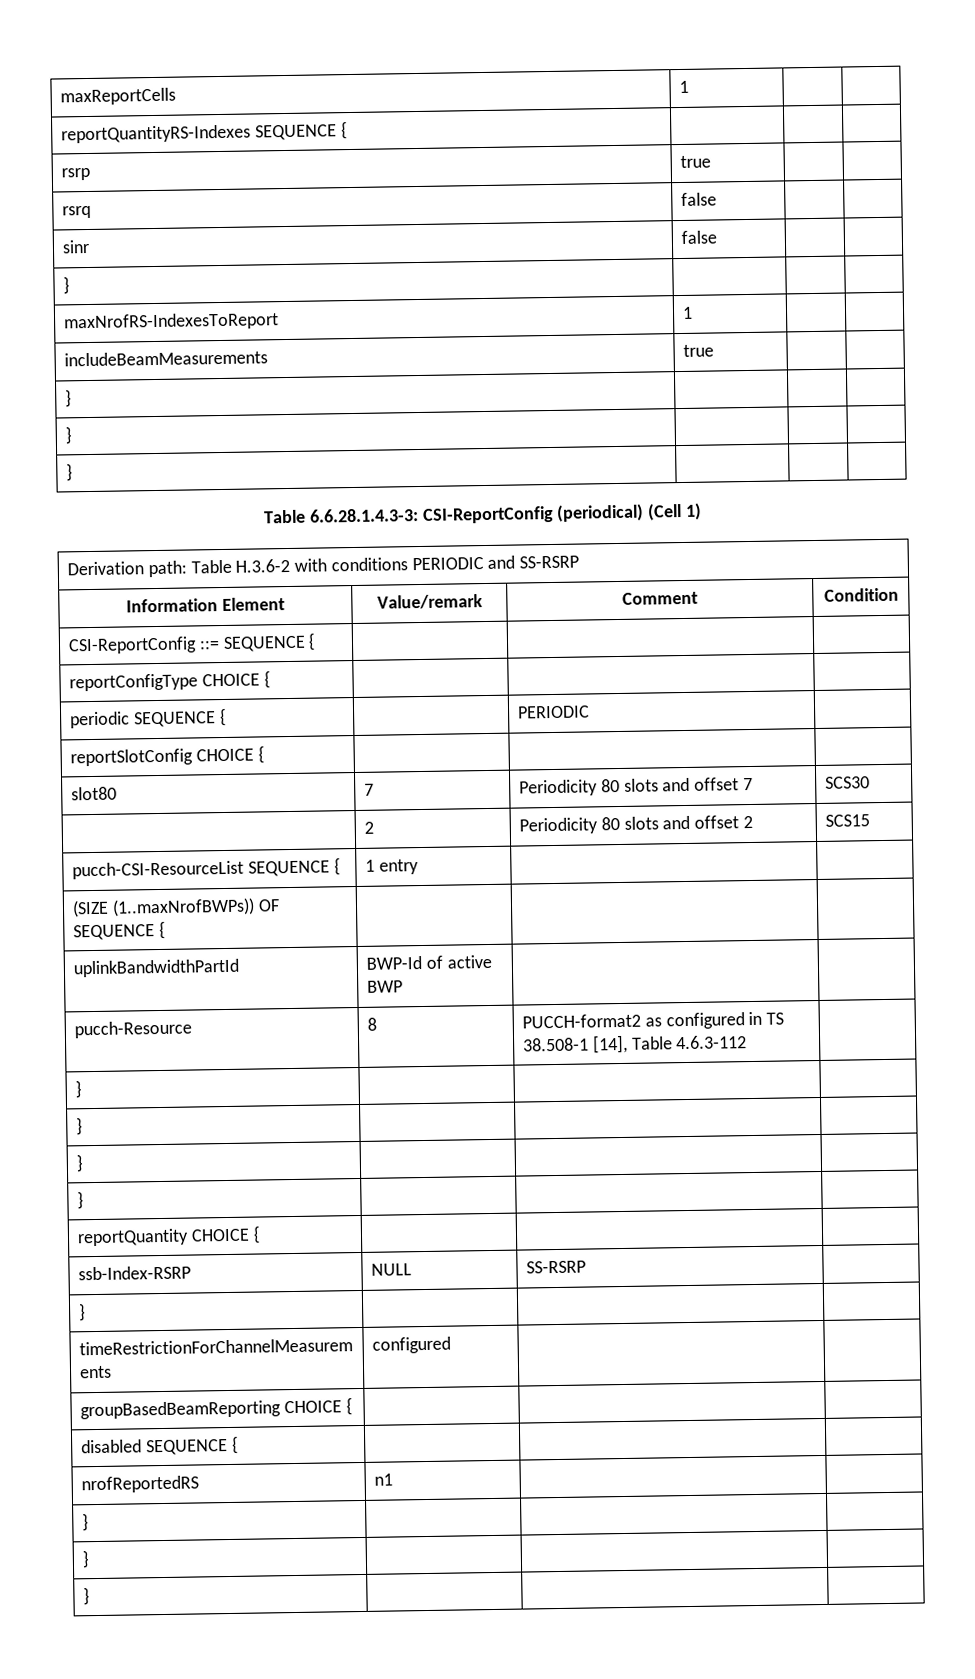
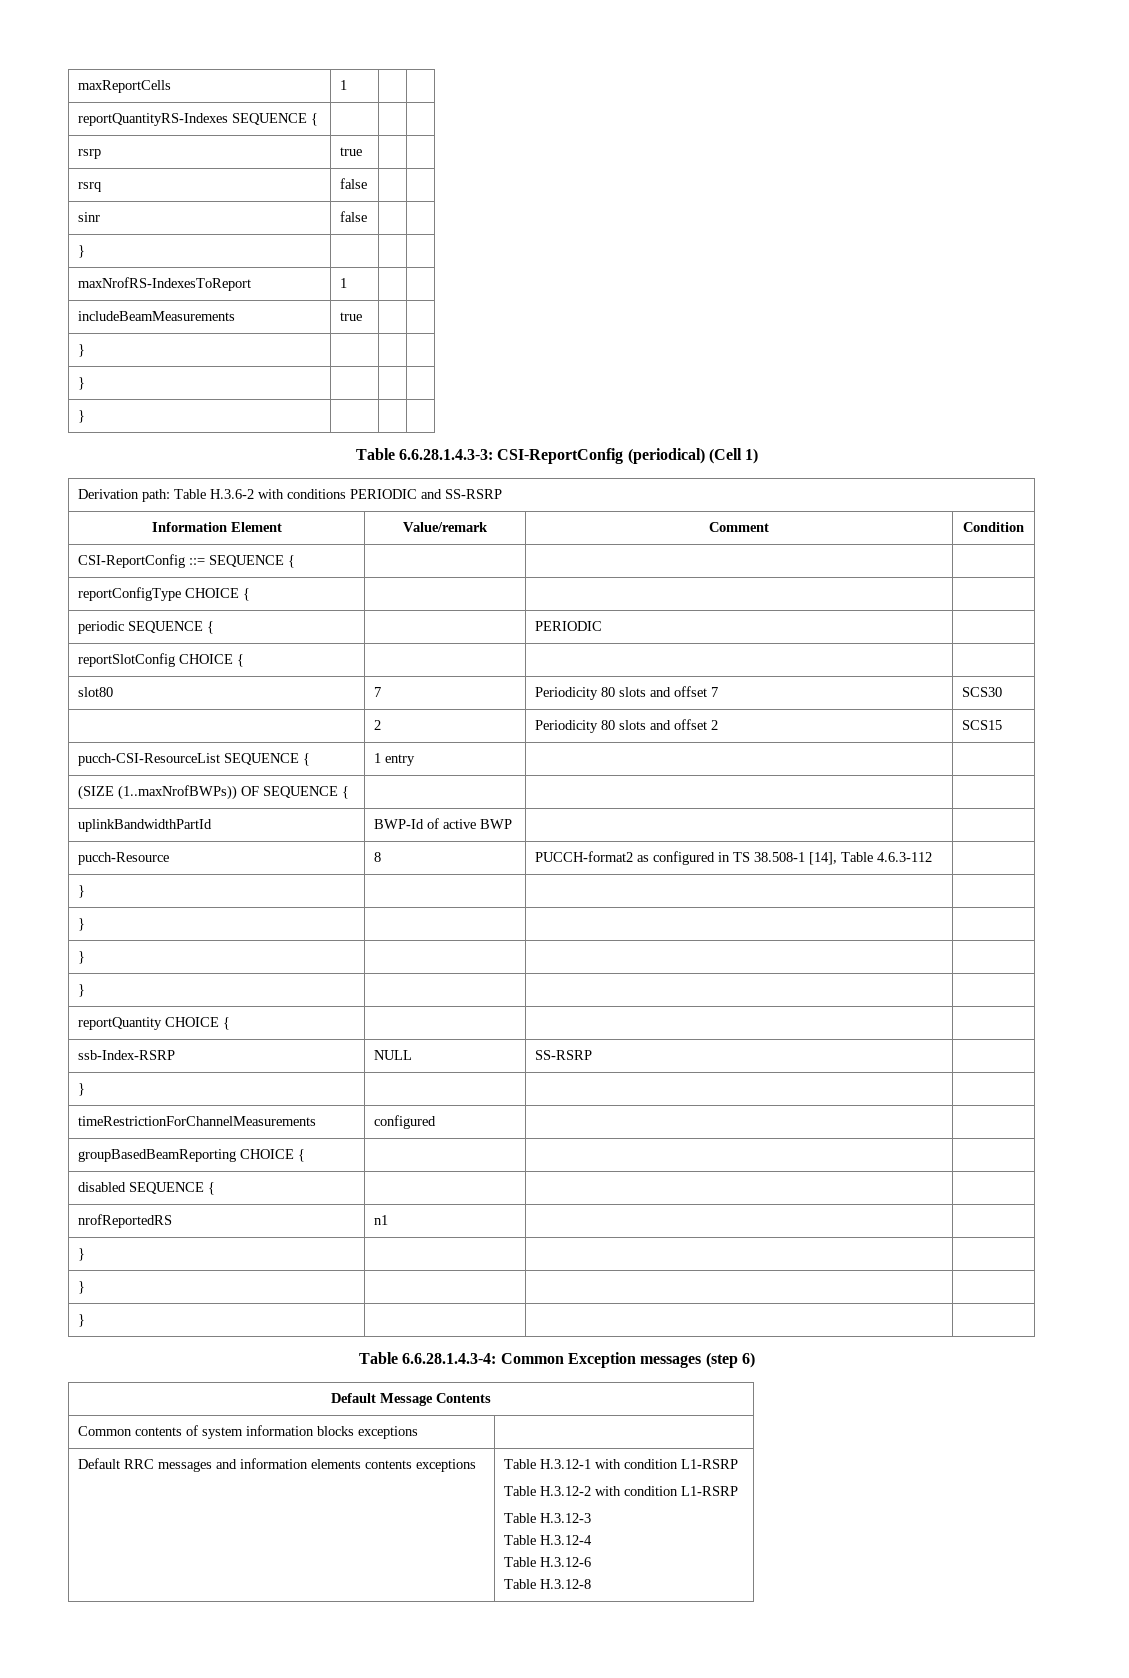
(91, 1596) none -> [359,1352,755,1368] [331,1393,491,1406] [77,1425,418,1439] [77,1458,476,1472] [503,1459,738,1469] [503,1486,738,1496] [503,1513,591,1523] [503,1535,592,1545] [503,1557,591,1567] [503,1579,591,1589] // Table 6.6.28.1.4.3-4: Common Exception messages (step 6) // Default Message Contents // Common contents of system information blocks exceptions | // Default RRC messages and information elements contents exceptions | Table H.3.12-1 with condition L1-RSRP // Table H.3.12-2 with condition L1-RSRP // Table H.3.12-3 // Table H.3.12-4 // Table H.3.12-6 // Table H.3.12-8

